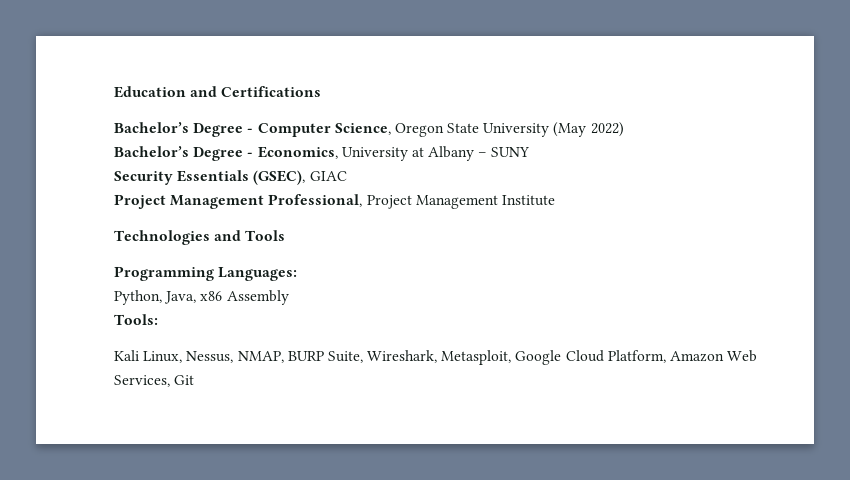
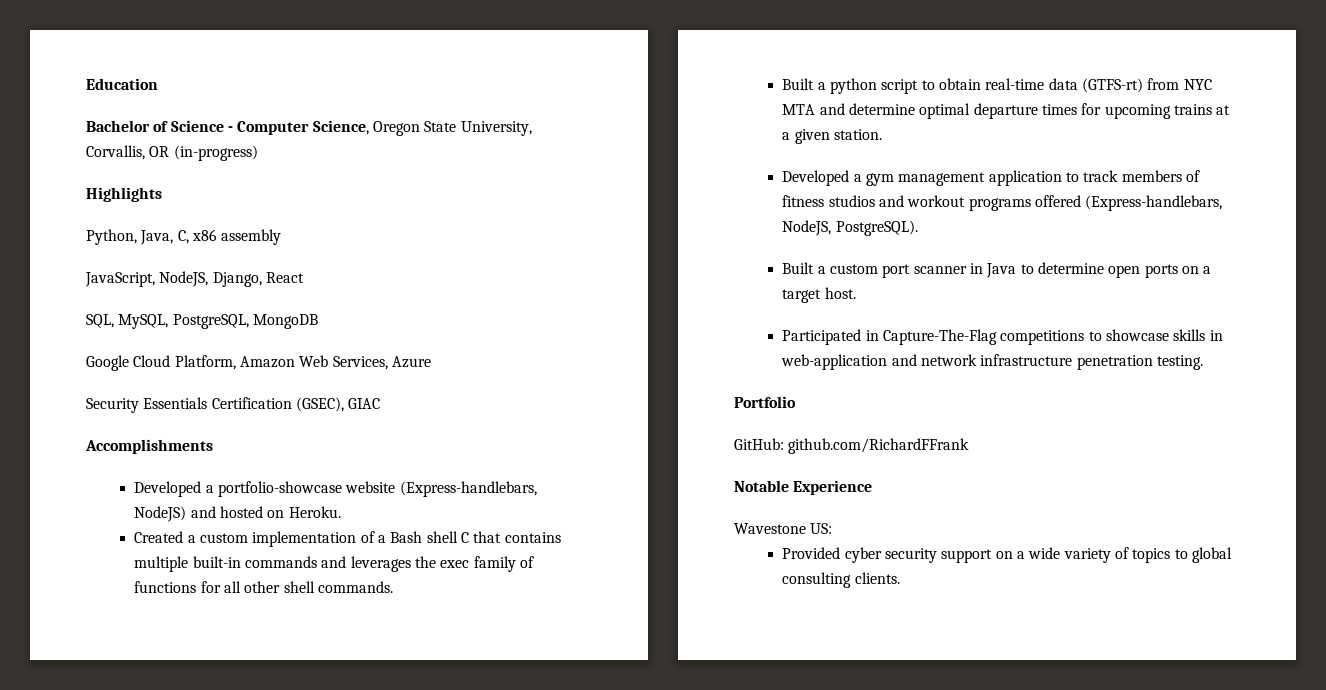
[190,86,322,97] [114,122,244,137] and Certifications // Bachelor’s Degree -> [86,120,224,132] // Bachelor of Science
[483,122,624,137] [114,146,530,161] [114,170,347,185] [114,194,555,209] [114,230,286,245] [114,266,298,281] [114,290,289,305] [114,314,158,325] [114,350,512,365] University (May 2022) // Bachelor’s Degree - Economics, University at Albany – SUNY // Security Essentials (GSEC), GIAC // Project Management Professional, Project Management Institute // Technologies and Tools // Programming Languages: // Python, Java, x86 Assembly // Tools: // Kali Linux, Nessus, NMAP, BURP Suite, Wireshark, Metasploit, -> [460,121,532,136] [86,145,258,161] [86,187,162,202] [86,229,282,245] [85,271,304,287] [86,314,318,329] University, Corvallis, OR (in-progress) // Highlights // Python, Java, C, x86 assembly // JavaScript, NodeJS, Django, React // SQL, MySQL, PostgreSQL, MongoDB //
[174,375,195,385] Git -> [391,356,431,368] [86,397,381,413] [85,439,213,454] [134,481,537,497] [134,506,341,522] [134,531,561,547] [134,556,534,572] [134,581,394,593] [782,78,1212,94] [782,103,1231,119] [782,129,883,144] [782,170,1200,186] [782,195,1223,211] [782,220,918,236] [782,262,1212,278] [782,287,856,303] [782,329,1223,345] [781,354,1204,370] [734,396,796,408] [734,438,970,454] [734,480,873,495] [734,523,833,534] [782,547,1232,563] [782,572,900,588] Azure // Security Essentials Certification (GSEC), GIAC // Accomplishments // Developed a portfolio-showcase website (Express-handlebars, NodeJS) and hosted on Heroku. // Created a custom implementation of a Bash shell C that contains multiple built-in commands and leverages the exec family of functions for all other shell commands. // Built a python script to obtain real-time data (GTFS-rt) from NYC MTA and determine optimal departure times for upcoming trains at a given station. // Developed a gym management application to track members of fitness studios and workout programs offered (Express-handlebars, NodeJS, PostgreSQL). // Built a custom port scanner in Java to determine open ports on a target host. // Participated in Capture-The-Flag competitions to showcase skills in web-application and network infrastructure penetration testing. // Portfolio // GitHub: github.com/RichardFFrank // Notable Experience // Wavestone US: // Provided cyber security support on a wide variety of topics to global consulting clients.

